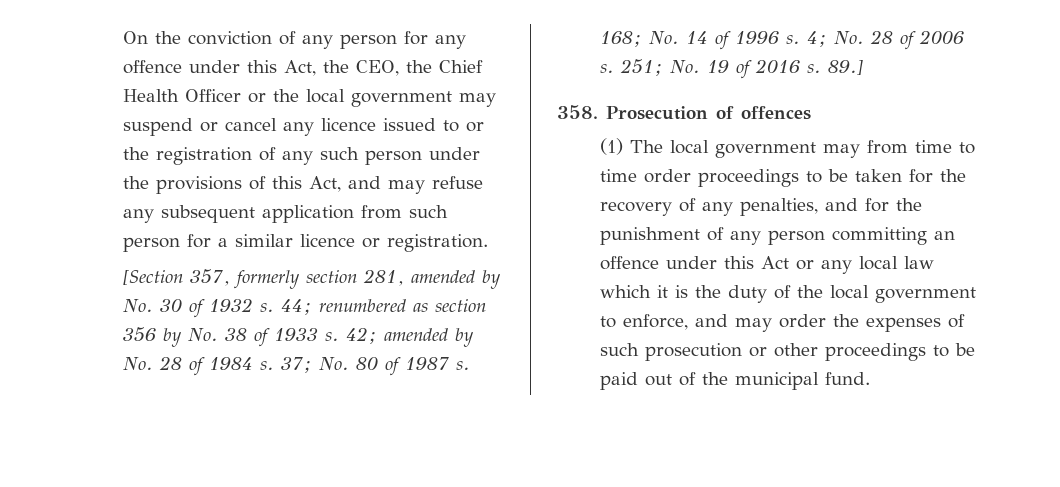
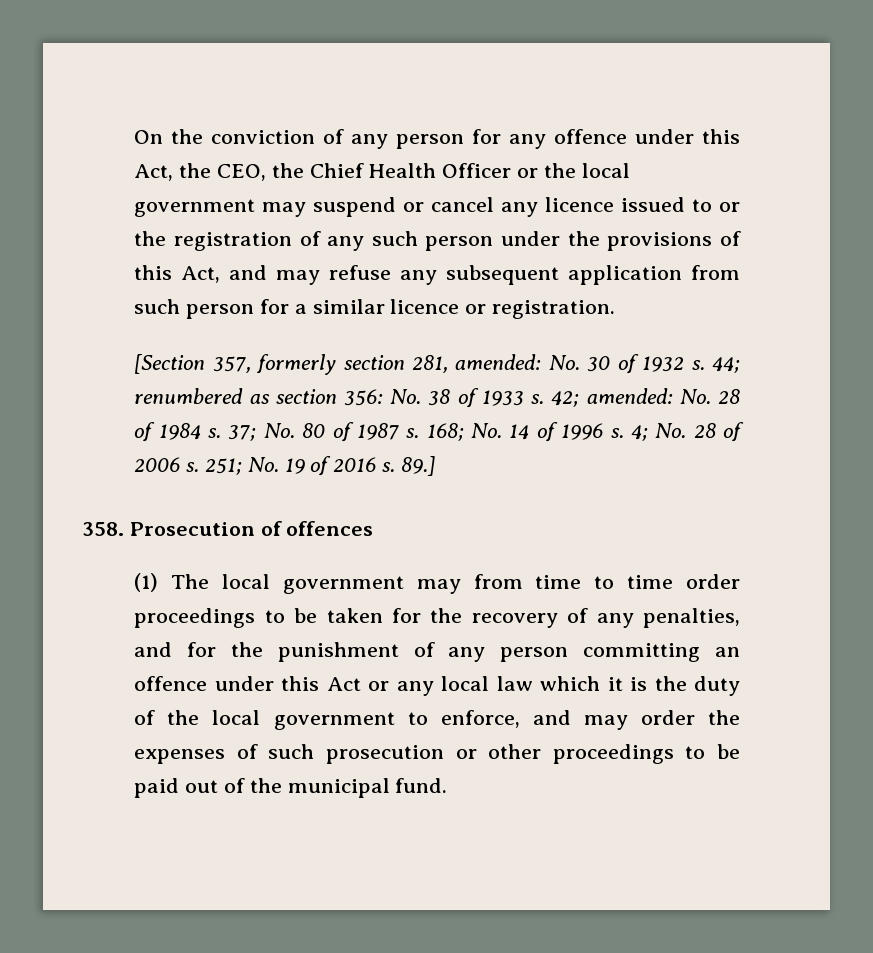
[410,270,501,289] amended by -> [455,354,542,370] amended:
[122,327,182,347] 356 by -> [343,389,383,406] 356:
[383,328,474,347] amended by -> [586,388,673,404] amended:

